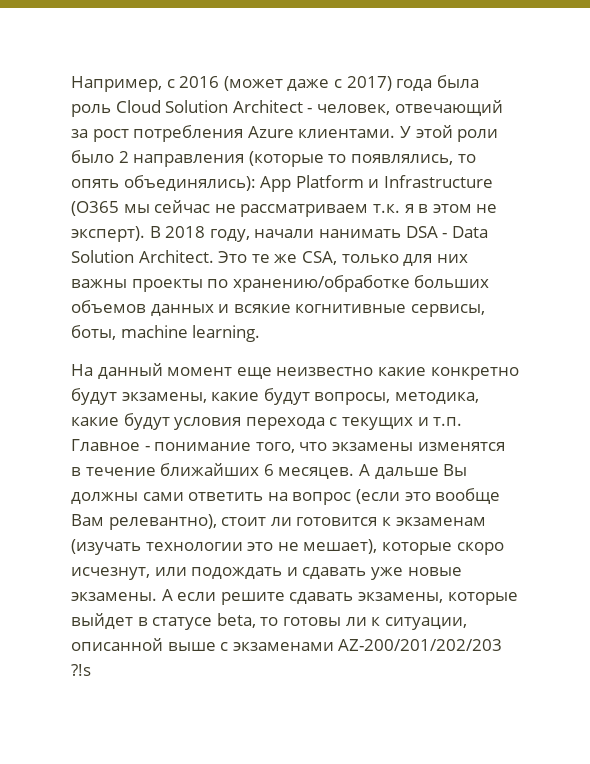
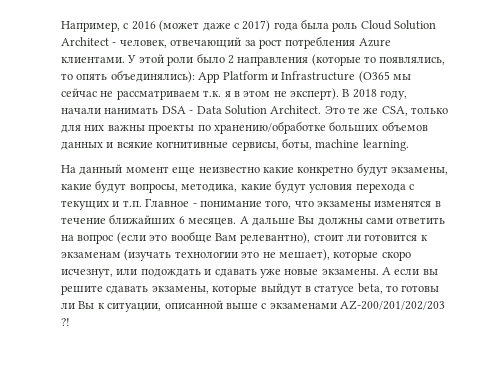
(217, 596) none -> [422,269,438,275] вы
[71,613,133,629] выйдет -> [260,283,302,295] выйдут
(367, 621) none -> [78,301,95,309] Вы
[71,664,91,676] ?!s -> [61,318,70,326] ?!

